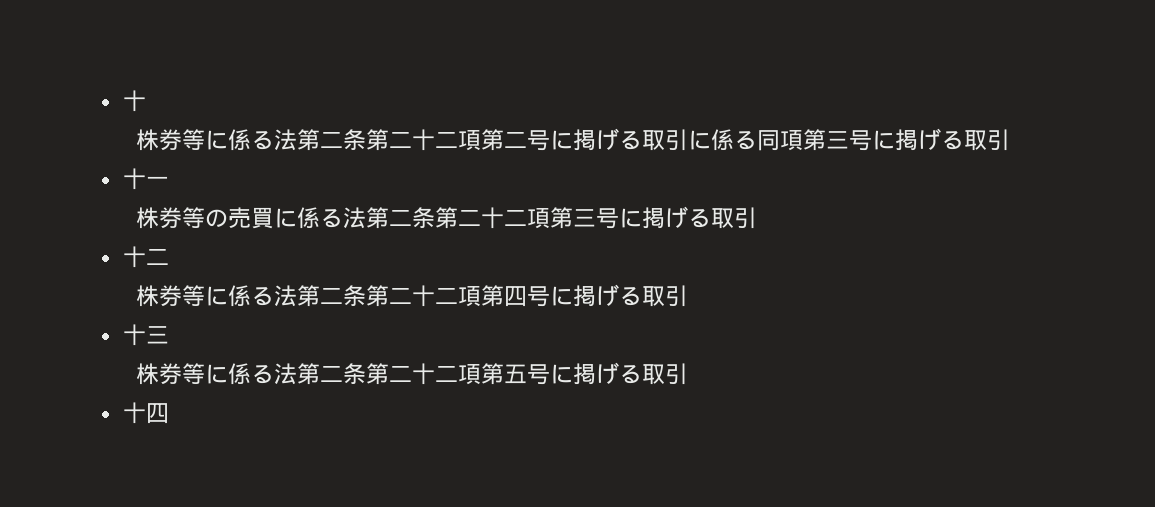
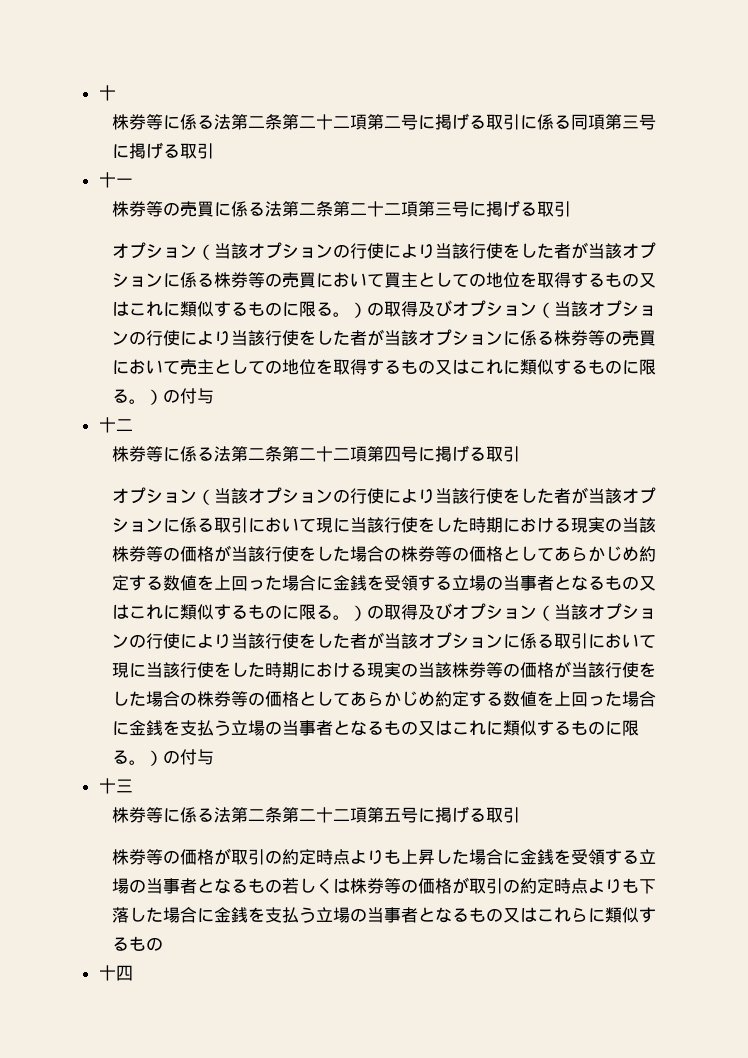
(758, 218) none -> [111,242,656,260] [111,272,656,288] [111,300,656,318] [111,329,656,346] [111,359,656,375] [111,388,214,405] // オプション（当該オプションの行使により当該行使をした者が当該オプションに係る株券等の売買において買主としての地位を取得するもの又はこれに類似するものに限る。）の取得及びオプション（当該オプションの行使により当該行使をした者が当該オプションに係る株券等の売買において売主としての地位を取得するもの又はこれに類似するものに限る。）の付与
(689, 296) none -> [111,487,656,505] [111,517,656,533] [111,545,656,562] [111,575,656,591] [111,603,656,621] [111,632,656,649] [111,661,656,678] [111,691,656,707] [111,720,639,736] [111,749,214,766] // オプション（当該オプションの行使により当該行使をした者が当該オプションに係る取引において現に当該行使をした時期における現実の当該株券等の価格が当該行使をした場合の株券等の価格としてあらかじめ約定する数値を上回った場合に金銭を受領する立場の当事者となるもの又はこれに類似するものに限る。）の取得及びオプション（当該オプションの行使により当該行使をした者が当該オプションに係る取引において現に当該行使をした時期における現実の当該株券等の価格が当該行使をした場合の株券等の価格としてあらかじめ約定する数値を上回った場合に金銭を支払う立場の当事者となるもの又はこれに類似するものに限る。）の付与
(689, 374) none -> [111,848,656,865] [111,877,656,894] [111,907,656,923] [111,936,163,951] // 株券等の価格が取引の約定時点よりも上昇した場合に金銭を受領する立場の当事者となるもの若しくは株券等の価格が取引の約定時点よりも下落した場合に金銭を支払う立場の当事者となるもの又はこれらに類似するもの

